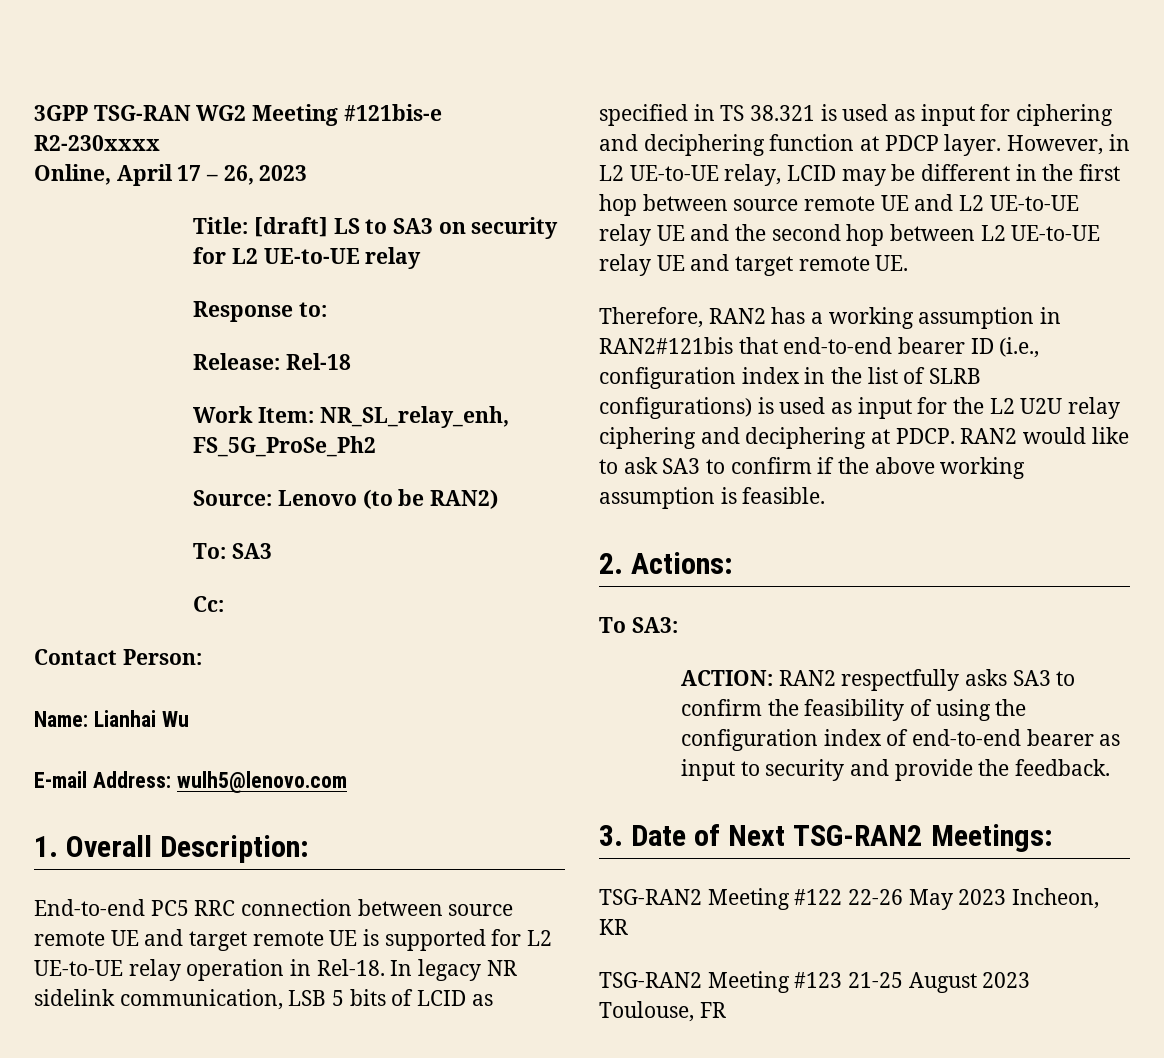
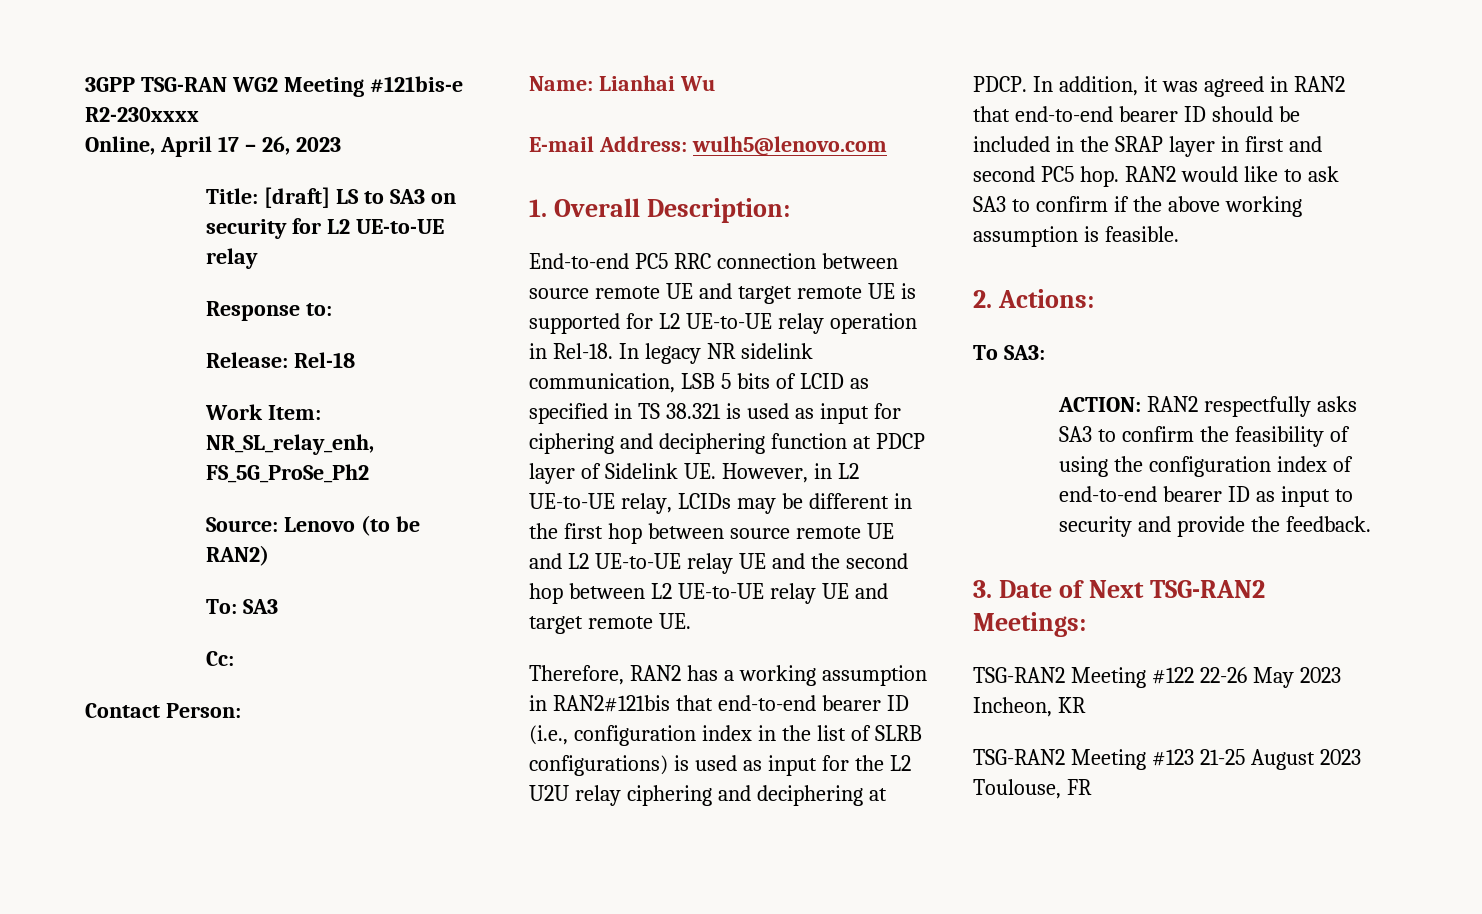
[944,134,1002,156] layer. -> [529,463,716,484] layer of Sidelink UE.
[787,165,837,181] LCID -> [677,493,731,509] LCIDs
(955, 436) none -> [1032,76,1345,97] [973,106,1300,122] [973,136,1322,157] [973,166,1119,187] In addition, it was agreed in RAN2 that end-to-end bearer ID should be included in the SRAP layer in first and second PC5 hop.
(1094, 737) none -> [1228,486,1251,502] ID

